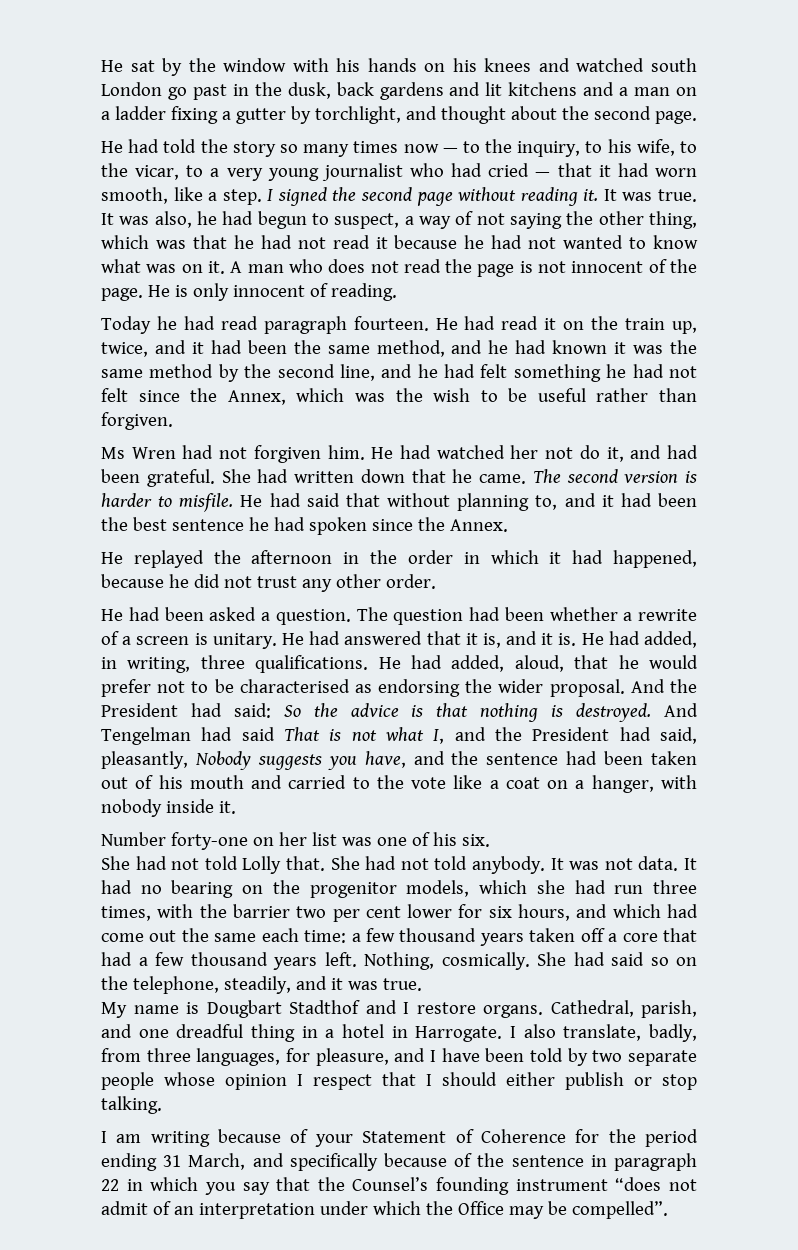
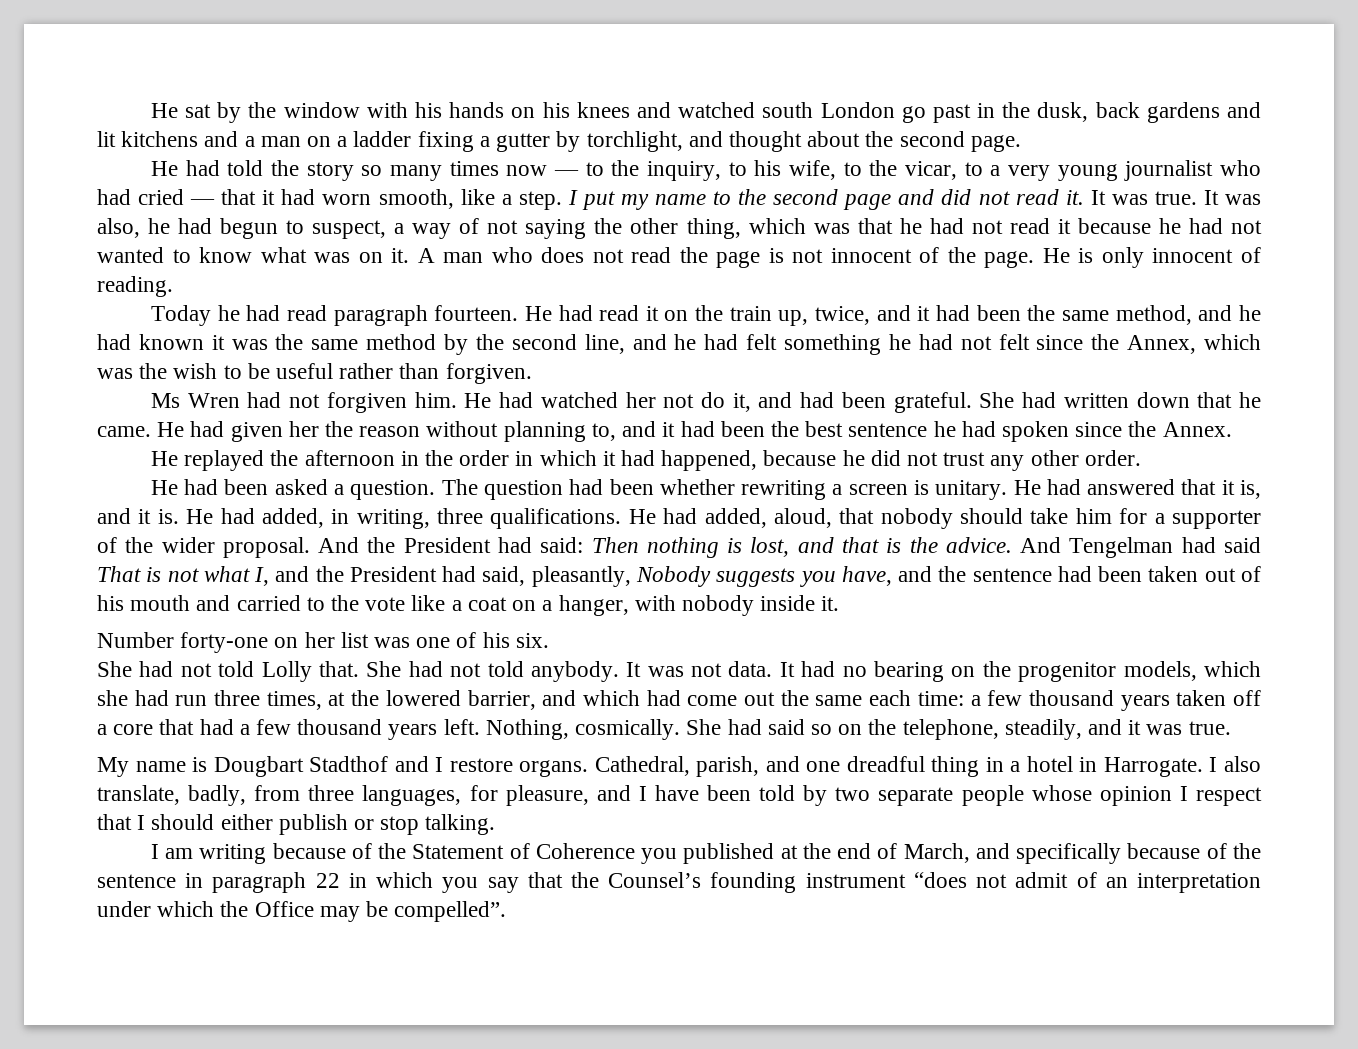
[277,187,578,206] signed the second page without reading -> [581,189,1059,210] put my name to the second page and did not read
[532,469,697,483] [101,493,380,512] The second version is harder to misfile. He had said that -> [157,421,421,442] He had given her the reason
[623,609,697,621] [101,631,119,645] a rewrite of -> [741,480,827,500] rewriting
[618,655,698,669] [101,679,461,697] he would prefer not to be characterised as endorsing -> [880,508,1261,529] [97,537,117,553] nobody should take him for a supporter of
[283,703,652,722] So the advice is that nothing is destroyed. -> [591,537,1012,558] Then nothing is lost, and that is the advice.
[157,904,571,922] with the barrier two per cent lower for six hours, -> [328,690,536,710] at the lowered barrier,
[314,1134,353,1147] your -> [378,843,407,859] the
[575,1129,699,1147] [101,1153,182,1171] for the period ending 31 -> [641,843,898,864] you published at the end of

